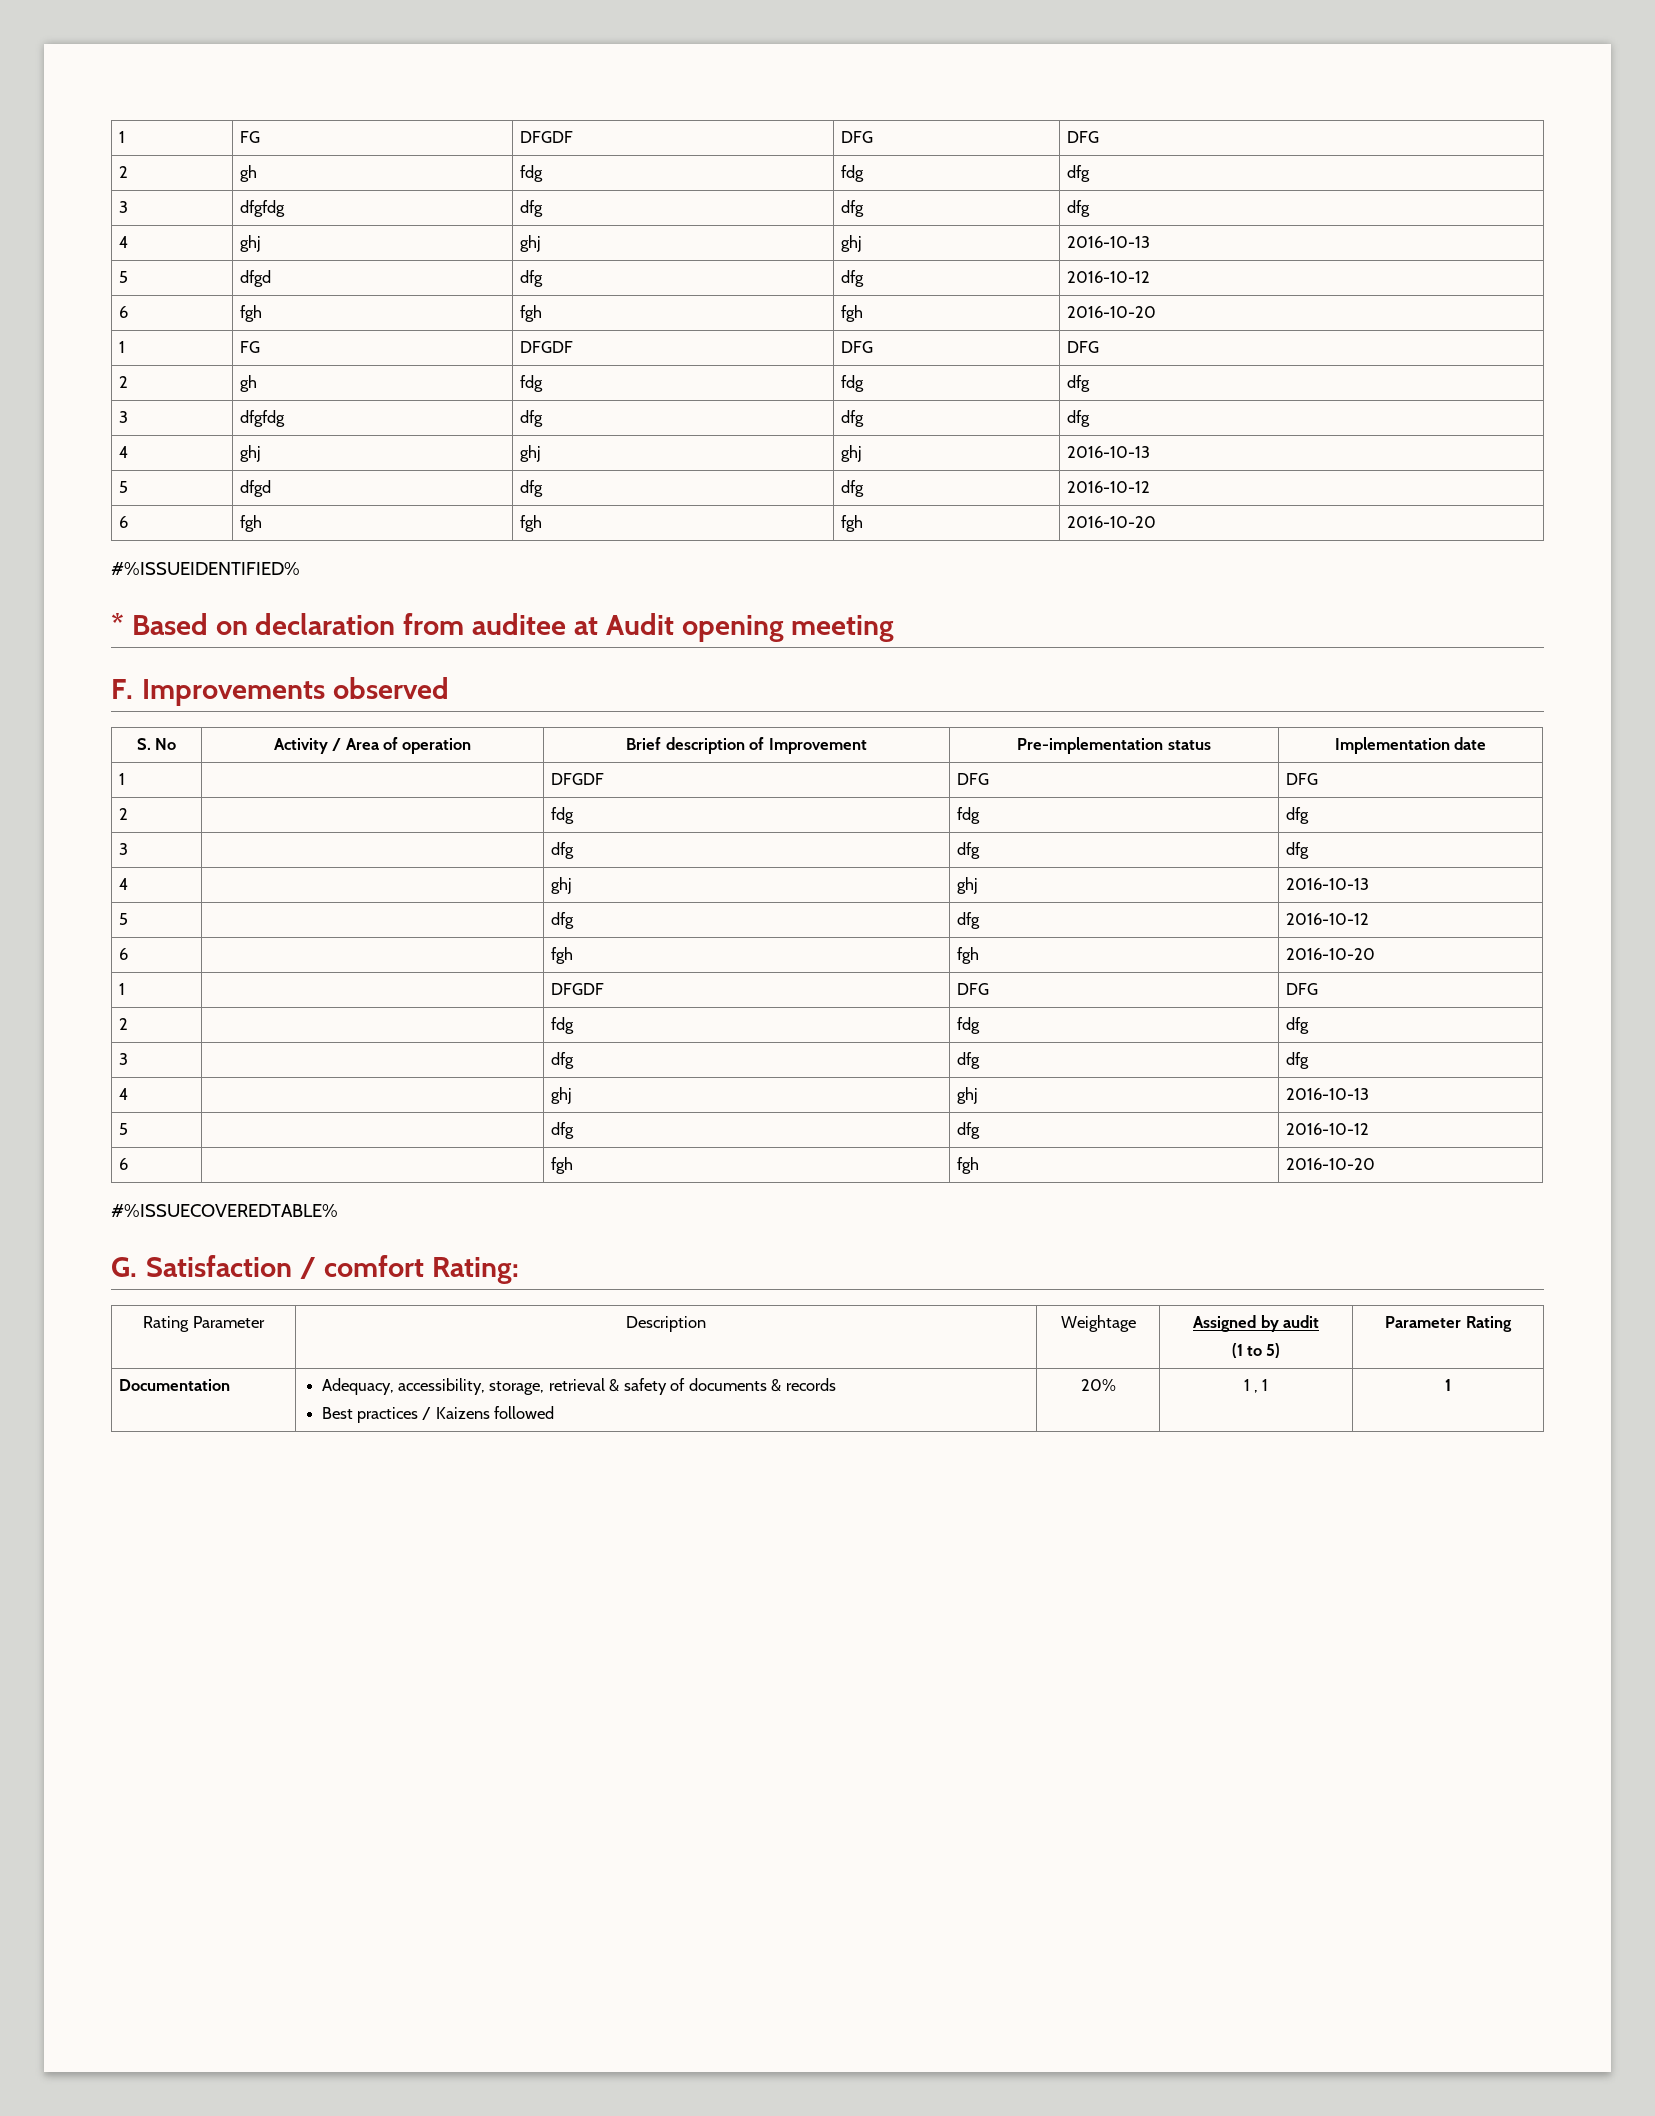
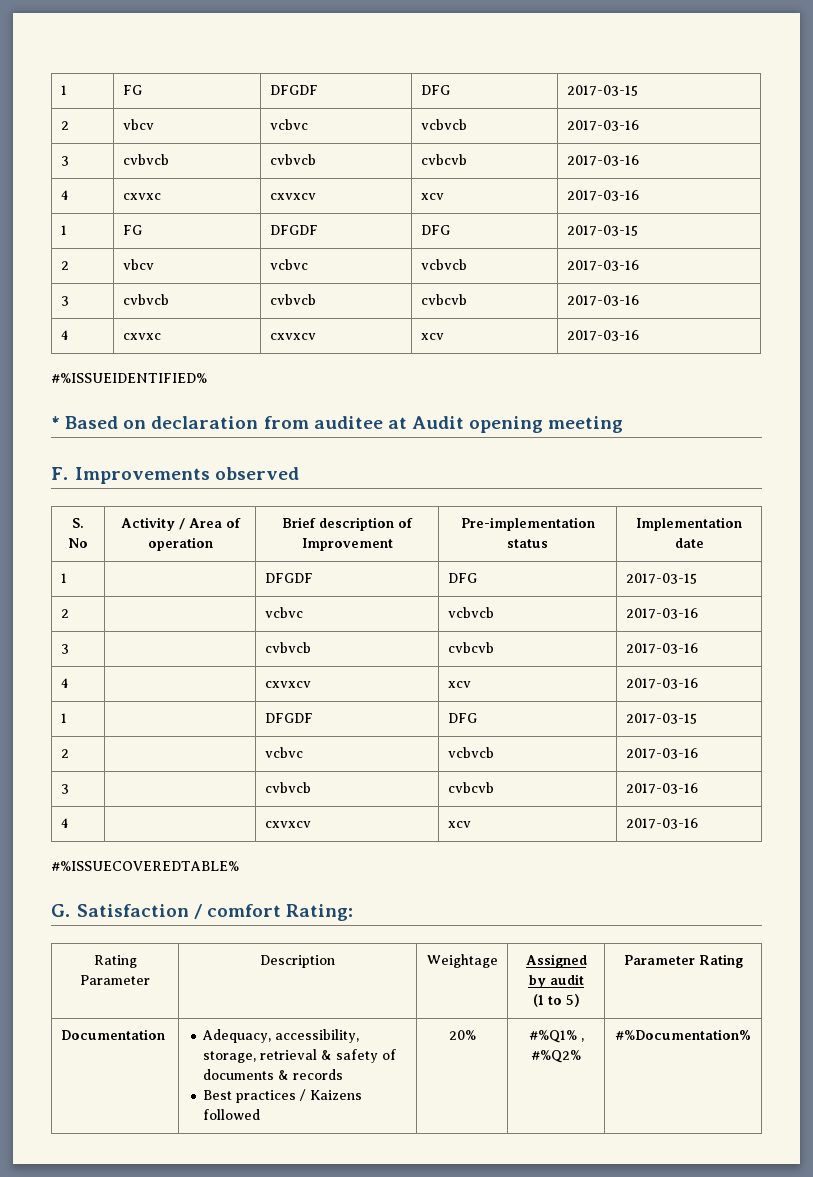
[119,131,126,143] [240,131,261,143] [520,131,574,143] [841,131,874,143] [1067,131,1100,143] [119,166,129,178] [240,165,258,182] [520,165,544,182] [841,165,865,182] [1067,165,1091,182] [119,201,129,213] [240,200,286,217] [520,200,544,217] [841,200,865,217] [1067,200,1091,217] [119,236,129,248] [240,235,262,252] [520,235,542,252] [841,235,863,252] [1067,236,1151,248] [119,271,129,283] [240,270,272,287] [520,270,544,287] [841,270,865,287] [1067,271,1151,283] [119,306,129,318] [240,305,263,322] [520,305,543,322] [841,305,864,322] [1067,306,1157,318] [119,341,126,353] [240,341,261,353] [520,341,574,353] [841,341,874,353] [1067,341,1100,353] [119,376,129,388] [240,375,258,392] [520,375,544,392] [841,375,865,392] [1067,375,1091,392] [119,411,129,423] [240,410,286,427] [520,410,544,427] [841,410,865,427] [1067,410,1091,427] [119,446,129,458] [240,445,262,462] [520,445,542,462] [841,445,863,462] [1067,446,1151,458] [119,481,129,493] [240,480,272,497] [520,480,544,497] [841,480,865,497] [1067,481,1151,493] [119,516,129,528] [240,515,263,532] [520,515,543,532] [841,515,864,532] [1067,516,1157,528] 1 | FG | DFGDF | DFG | DFG // 2 | gh | fdg | fdg | dfg // 3 | dfgfdg | dfg | dfg | dfg // 4 | ghj | ghj | ghj | 2016-10-13 // 5 | dfgd | dfg | dfg | 2016-10-12 // 6 | fgh | fgh | fgh | 2016-10-20 // 1 | FG | DFGDF | DFG | DFG // 2 | gh | fdg | fdg | dfg // 3 | dfgfdg | dfg | dfg | dfg // 4 | ghj | ghj | ghj | 2016-10-13 // 5 | dfgd | dfg | dfg | 2016-10-12 // 6 | fgh | fgh | fgh | 2016-10-20 -> [60,85,67,95] [122,85,142,95] [269,85,318,95] [420,85,450,95] [566,85,638,96] [60,121,69,130] [122,119,154,130] [269,119,308,130] [420,119,467,130] [566,120,639,131] [60,156,69,166] [122,154,169,165] [269,154,316,165] [420,154,467,165] [566,155,639,166] [60,190,68,200] [122,193,161,200] [269,193,316,200] [420,193,444,200] [566,190,639,201] [60,225,67,235] [122,225,142,235] [269,225,318,235] [420,225,450,235] [566,225,638,236] [60,261,69,270] [122,259,154,270] [269,259,308,270] [420,259,467,270] [566,260,639,271] [60,296,69,306] [122,294,169,305] [269,294,316,305] [420,294,467,305] [566,295,639,306] [60,330,68,340] [122,333,161,340] [269,333,316,340] [420,333,444,340] [566,330,639,341] 1 | FG | DFGDF | DFG | 2017-03-15 // 2 | vbcv | vcbvc | vcbvcb | 2017-03-16 // 3 | cvbvcb | cvbvcb | cvbcvb | 2017-03-16 // 4 | cxvxc | cxvxcv | xcv | 2017-03-16 // 1 | FG | DFGDF | DFG | 2017-03-15 // 2 | vbcv | vcbvc | vcbvcb | 2017-03-16 // 3 | cvbvcb | cvbvcb | cvbcvb | 2017-03-16 // 4 | cxvxc | cxvxcv | xcv | 2017-03-16
[1286,773,1319,785] [119,808,129,820] [551,807,575,824] [957,807,981,824] [1286,807,1310,824] [119,843,129,855] [551,842,575,859] [957,842,981,859] [1286,842,1310,859] [119,878,129,890] [551,877,573,894] [957,877,979,894] [1286,878,1370,890] [119,913,129,925] [551,912,575,929] [957,912,981,929] [1286,913,1370,925] [119,948,129,960] [551,947,574,964] [957,947,980,964] [1286,948,1376,960] [119,983,126,995] [551,983,605,995] [957,983,990,995] [1286,983,1319,995] [119,1018,129,1030] [551,1017,575,1034] [957,1017,981,1034] [1286,1017,1310,1034] [119,1053,129,1065] [551,1052,575,1069] [957,1052,981,1069] [1286,1052,1310,1069] [119,1088,129,1100] [551,1087,573,1104] [957,1087,979,1104] [1286,1088,1370,1100] [119,1123,129,1135] [551,1122,575,1139] [957,1122,981,1139] [1286,1123,1370,1135] [119,1158,129,1170] [551,1157,574,1174] [957,1157,980,1174] [1286,1158,1376,1170] DFG // 2 | | fdg | fdg | dfg // 3 | | dfg | dfg | dfg // 4 | | ghj | ghj | 2016-10-13 // 5 | | dfg | dfg | 2016-10-12 // 6 | | fgh | fgh | 2016-10-20 // 1 | | DFGDF | DFG | DFG // 2 | | fdg | fdg | dfg // 3 | | dfg | dfg | dfg // 4 | | ghj | ghj | 2016-10-13 // 5 | | dfg | dfg | 2016-10-12 // 6 | | fgh | fgh | 2016-10-20 -> [625,573,697,584] [60,609,69,618] [264,607,303,618] [447,607,494,618] [625,608,698,619] [60,644,69,654] [264,642,311,653] [447,642,494,653] [625,643,698,654] [60,678,68,688] [264,681,311,688] [447,681,471,688] [625,678,698,689] [60,713,67,723] [264,713,313,723] [447,713,477,723] [625,713,697,724] [60,749,69,758] [264,747,303,758] [447,747,494,758] [625,748,698,759] [60,784,69,794] [264,782,311,793] [447,782,494,793] [625,783,698,794] [60,818,68,828] [264,821,311,828] [447,821,471,828] [625,818,698,829] 2017-03-15 // 2 | | vcbvc | vcbvcb | 2017-03-16 // 3 | | cvbvcb | cvbcvb | 2017-03-16 // 4 | | cxvxcv | xcv | 2017-03-16 // 1 | | DFGDF | DFG | 2017-03-15 // 2 | | vcbvc | vcbvcb | 2017-03-16 // 3 | | cvbvcb | cvbcvb | 2017-03-16 // 4 | | cxvxcv | xcv | 2017-03-16
[1243,1379,1269,1393] [1445,1379,1451,1391] 1 , 1 | 1 -> [528,1030,584,1043] [531,1050,581,1063] [615,1029,751,1040] #%Q1% , #%Q2% | #%Documentation%

